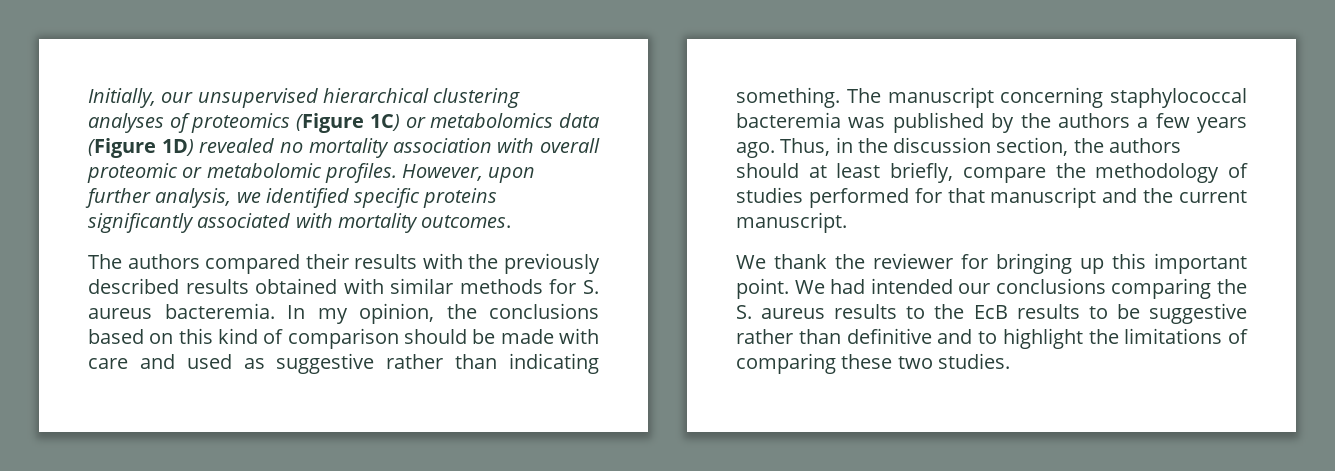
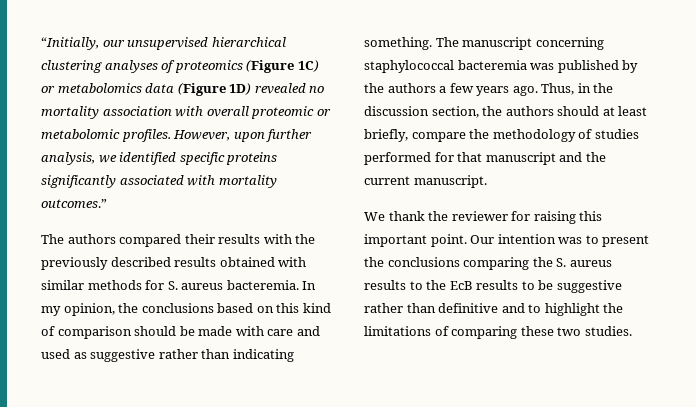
[88,88,156,108] Initially, -> [41,37,99,50] “Initially,
[421,215,512,228] outcomes. -> [41,199,107,208] outcomes.”
[996,253,1104,274] bringing up -> [533,211,576,224] raising
[794,278,991,294] We had intended our -> [470,234,650,247] [364,257,384,267] Our intention was to present the

